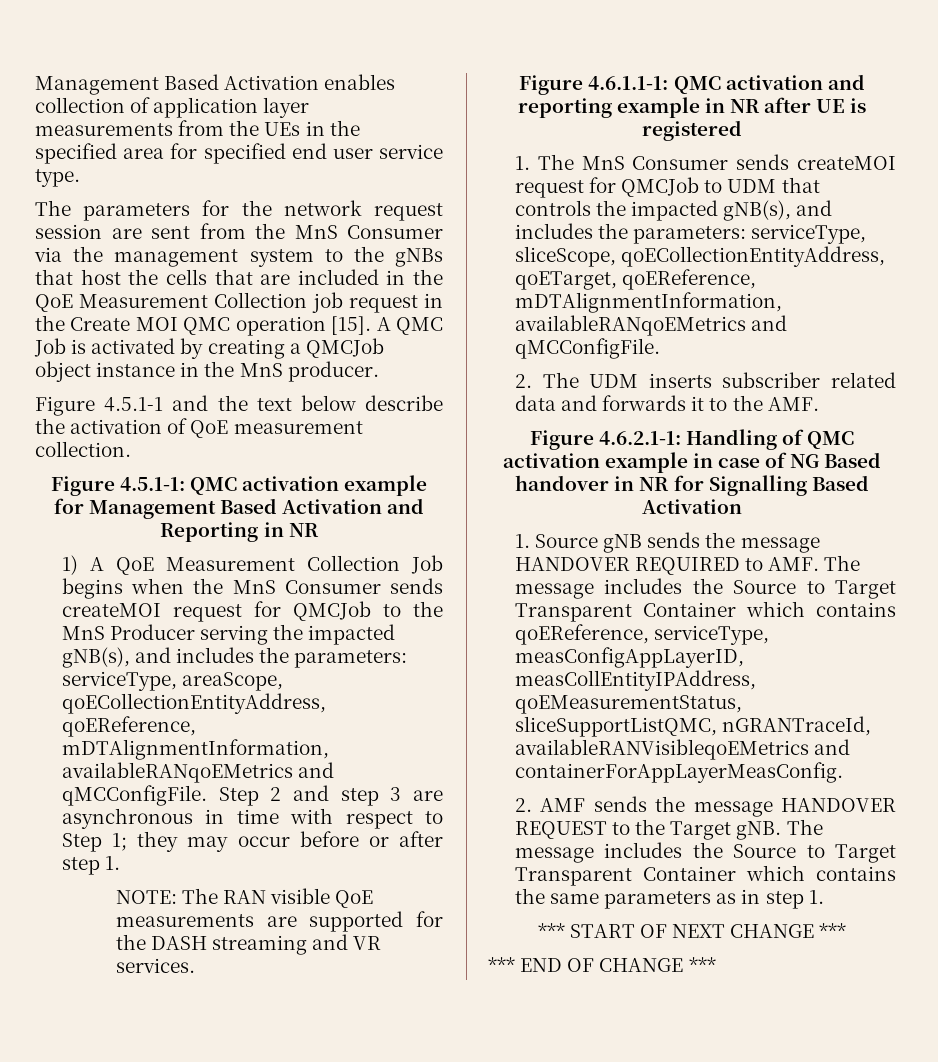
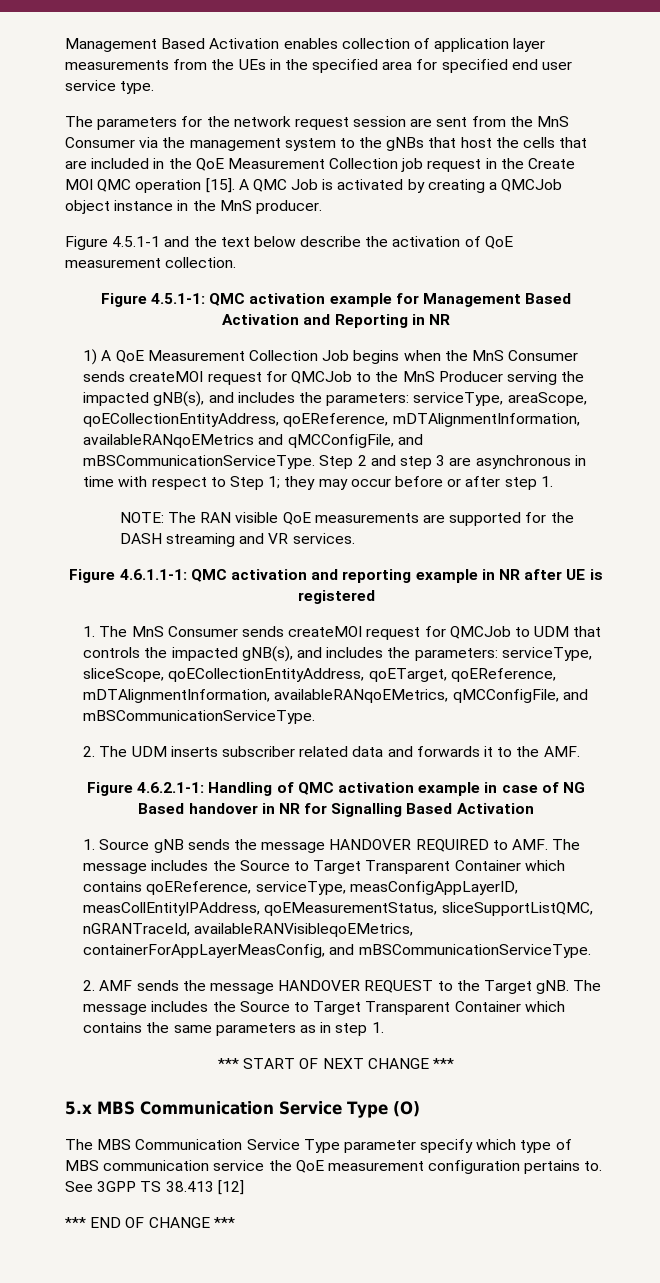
[61,785,207,806] qMCConfigFile. -> [287,434,423,448] [83,455,316,469] qMCConfigFile, and mBSCommunicationServiceType.
[514,315,788,336] [514,338,660,359] availableRANqoEMetrics and qMCConfigFile. -> [274,689,588,703] [83,710,316,724] availableRANqoEMetrics, qMCConfigFile, and mBSCommunicationServiceType.
[514,739,851,760] [514,762,843,783] availableRANVisibleqoEMetrics and containerForAppLayerMeasConfig. -> [194,923,414,937] [83,944,591,958] availableRANVisibleqoEMetrics, containerForAppLayerMeasConfig, and mBSCommunicationServiceType.
(847, 930) none -> [65,1101,420,1118] [65,1139,572,1153] [65,1160,603,1174] [65,1180,244,1195] // 5.x MBS Communication Service Type (O) // The MBS Communication Service Type parameter specify which type of MBS communication service the QoE measurement configuration pertains to. See 3GPP TS 38.413 [12]

